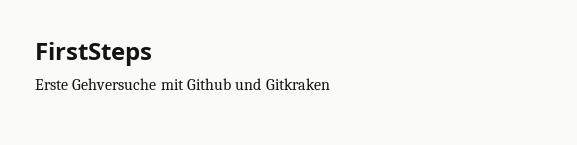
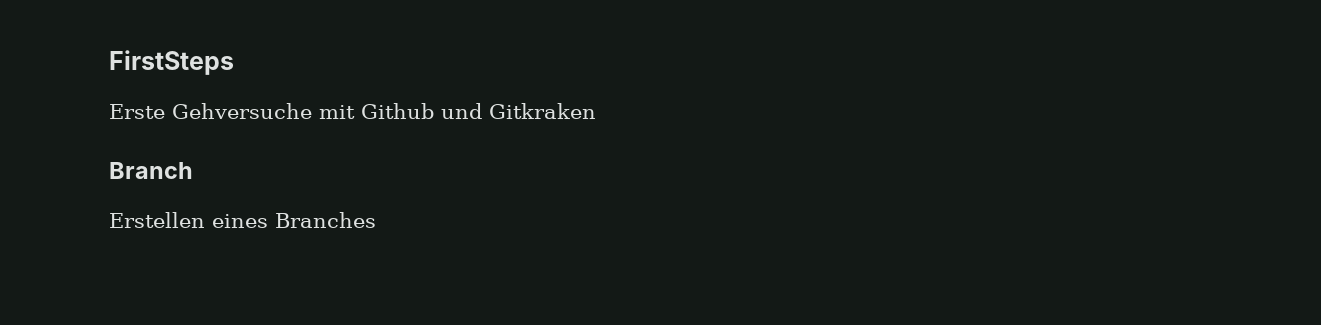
(330, 84) none -> [109,162,193,179] [109,212,376,228] // Branch // Erstellen eines Branches

